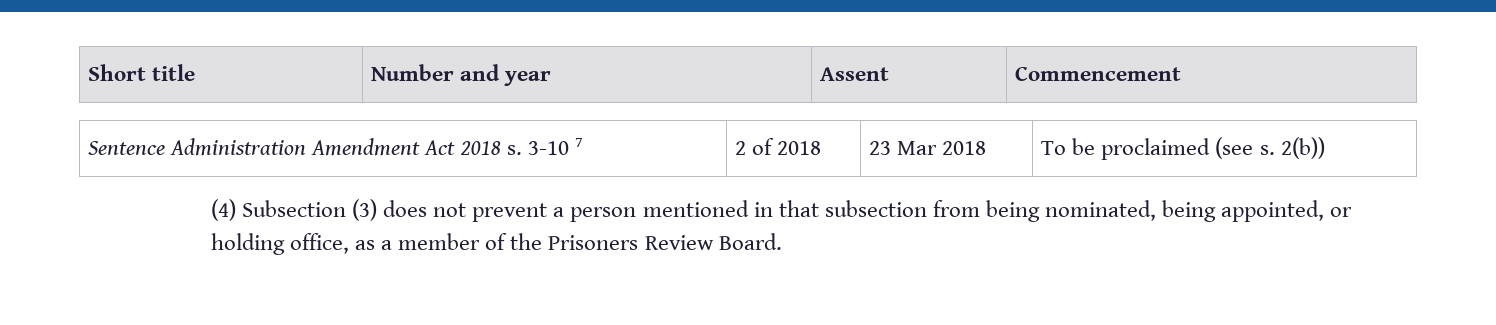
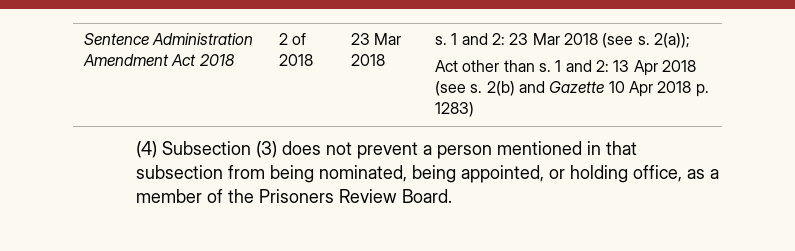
[88,64,196,81] [371,64,552,86] [820,67,890,81] [1015,66,1182,81] Short title | Number and year | Assent | Commencement // -> (84, 39) none
[506,138,583,155] s. 3-10 7 -> (235, 60) none
[1041,137,1325,160] To be proclaimed (see s. 2(b)) -> [435,33,690,48] [435,60,696,76] [435,81,709,97] [435,102,475,117] s. 1 and 2: 23 Mar 2018 (see s. 2(a)); // Act other than s. 1 and 2: 13 Apr 2018 (see s. 2(b) and Gazette 10 Apr 2018 p. 1283)

